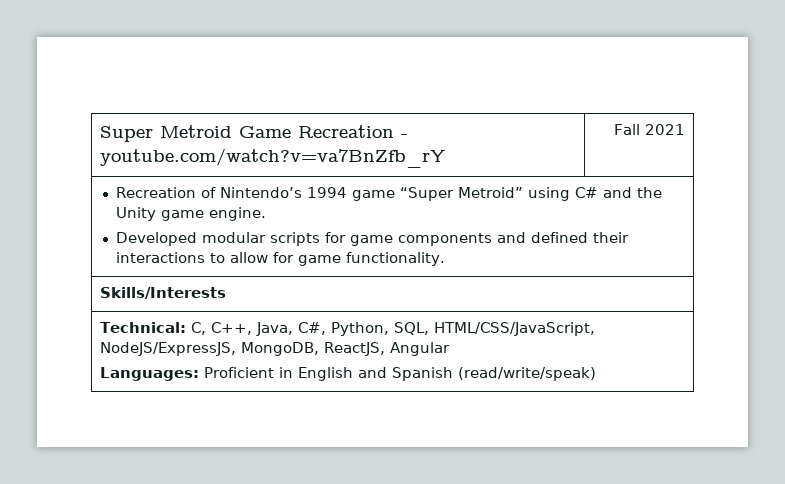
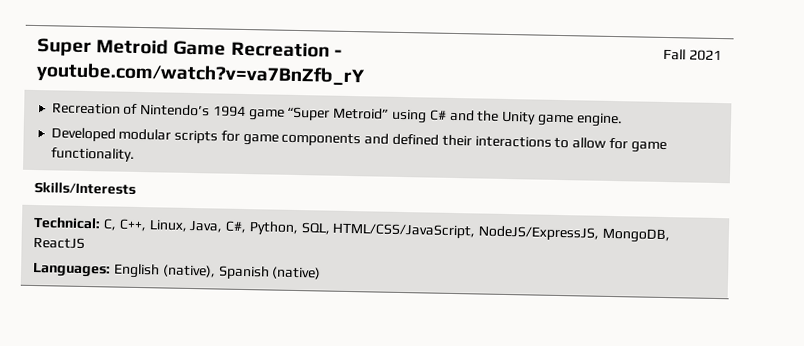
(252, 328) none -> [148,219,188,232] Linux,
[323,342,450,356] ReactJS, Angular -> [33,237,86,249] ReactJS
[203,367,596,381] Proficient in English and Spanish (read/write/speak) -> [112,263,322,280] English (native), Spanish (native)

